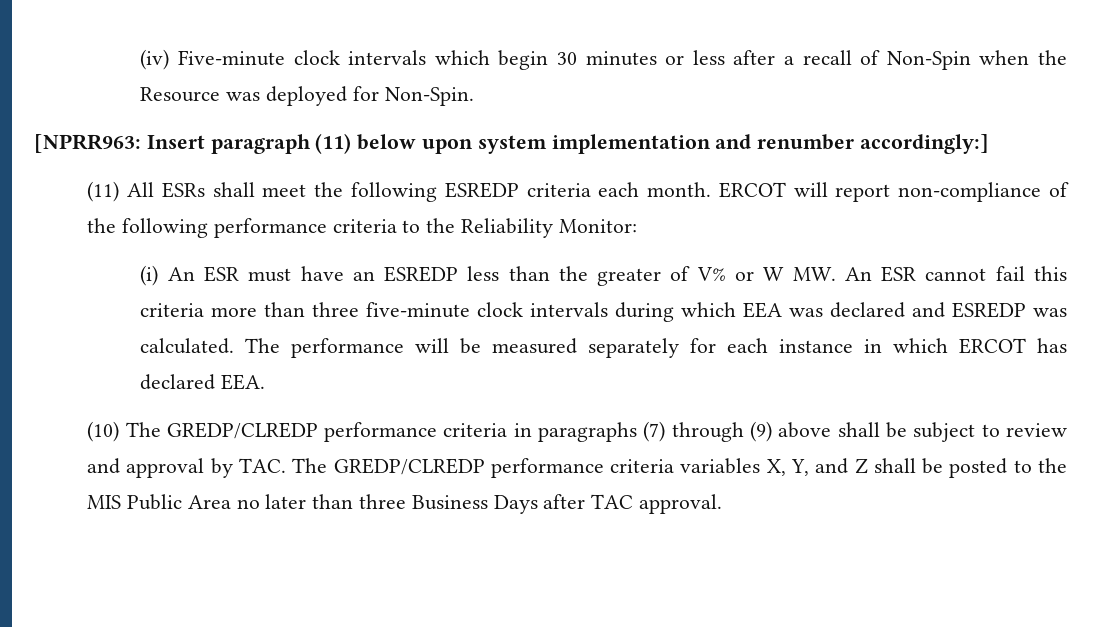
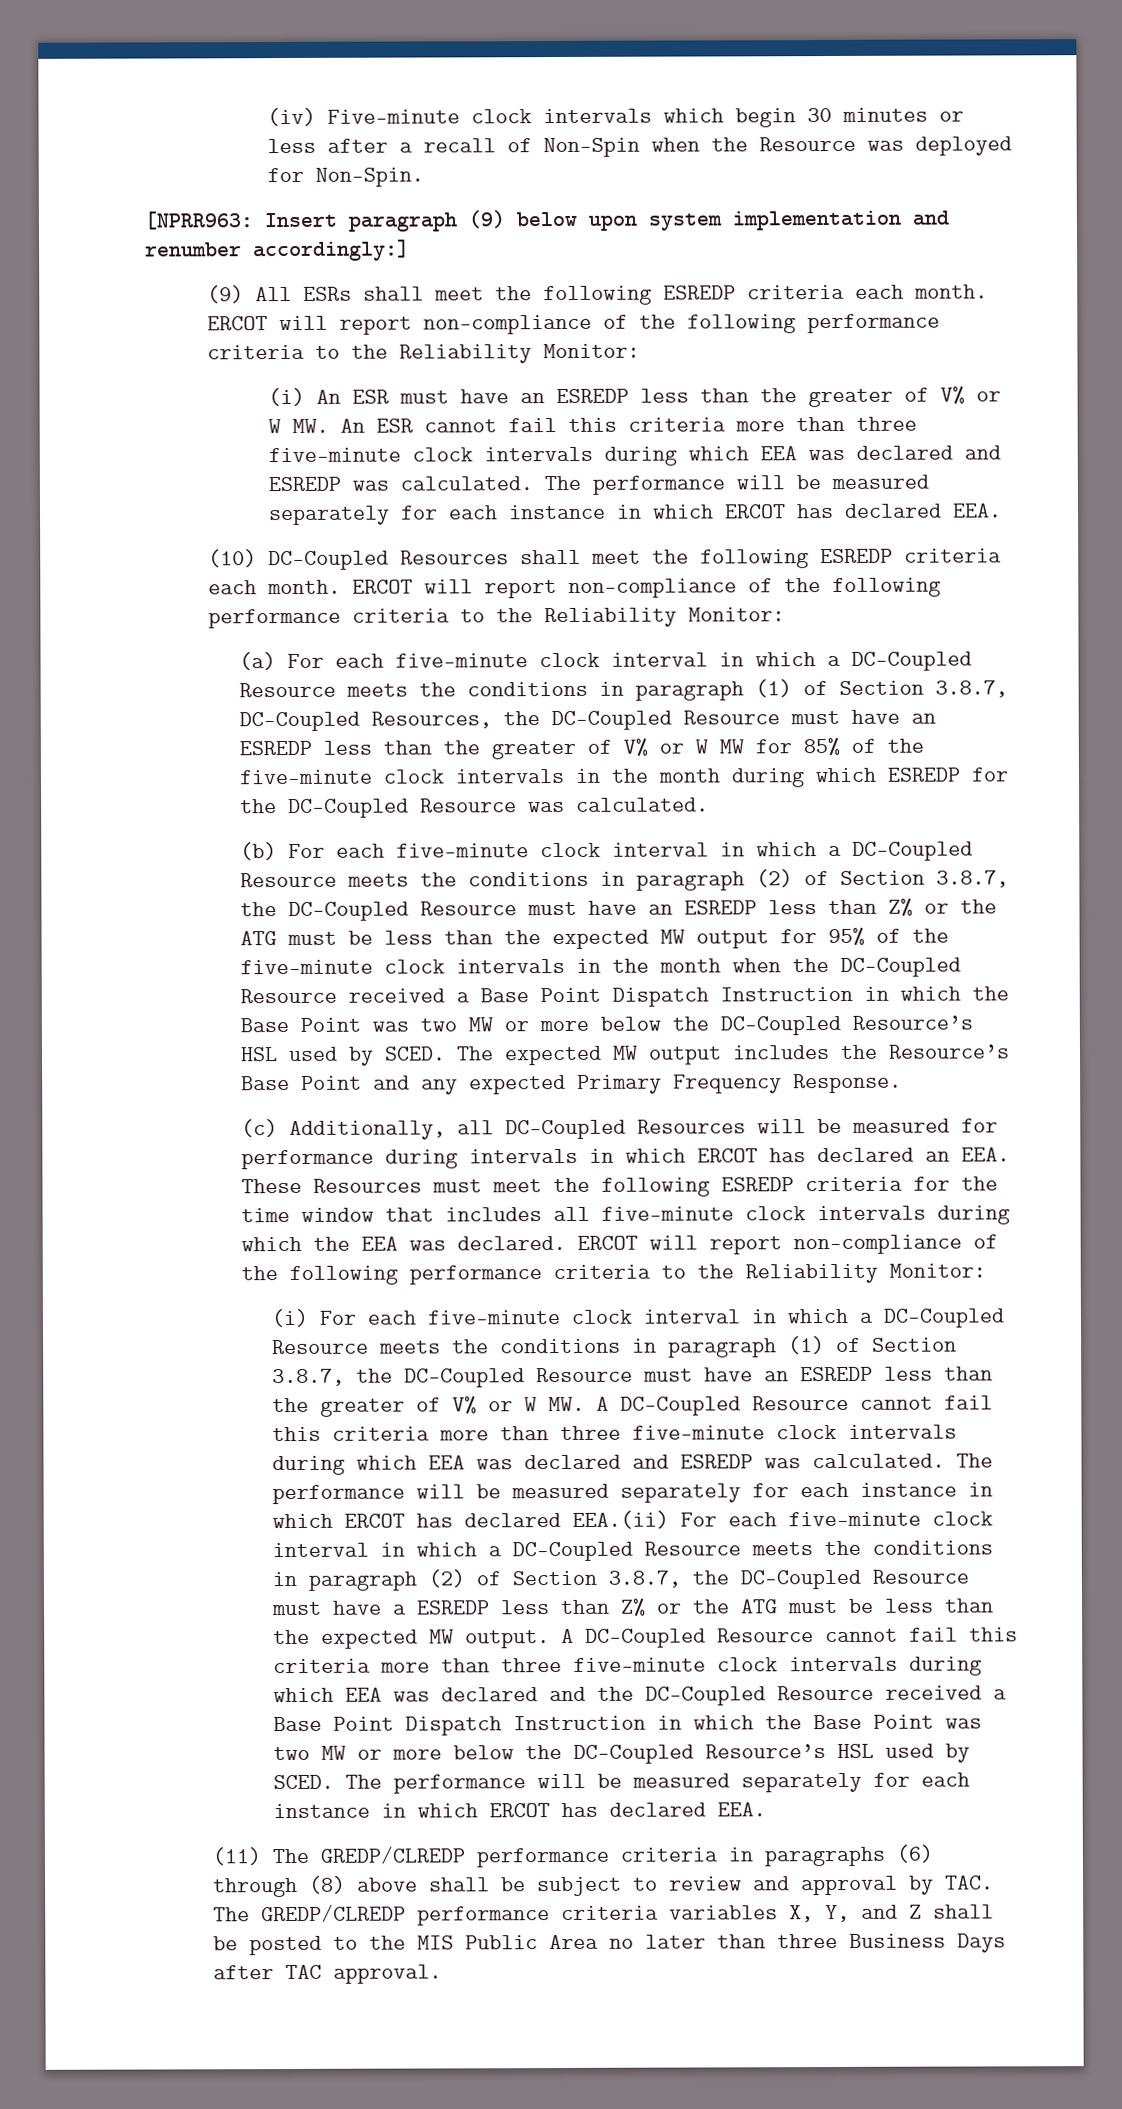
[315,133,352,154] (11) -> [468,210,505,229] (9)
[87,181,120,202] (11) -> [206,285,244,304] (9)
(120, 431) none -> [267,548,1002,571] [207,577,941,599] [207,607,785,629] [238,651,972,671] [238,679,1008,701] [238,709,936,732] [238,736,924,760] [238,767,1009,788] [239,797,709,819] [239,841,973,861] [239,869,1009,891] [239,897,997,922] [239,926,949,950] [239,957,961,977] [239,986,1009,1007] [239,1015,973,1036] [239,1044,1010,1066] [240,1073,902,1095] [240,1118,998,1141] [240,1147,1010,1170] [240,1176,998,1197] [240,1205,1010,1225] [240,1234,998,1255] [240,1263,986,1285] [271,1308,1006,1328] [272,1336,958,1358] [272,1366,994,1388] [272,1395,994,1417] [272,1424,958,1442] [272,1453,994,1476] [272,1482,994,1505] [272,1510,994,1529] [272,1540,994,1562] [272,1569,970,1591] [272,1597,995,1617] [273,1627,1019,1649] [273,1656,983,1676] [273,1685,1008,1706] [273,1714,983,1736] [273,1743,971,1764] [273,1772,971,1794] [273,1802,767,1819] [211,1847,261,1866] DC-Coupled Resources shall meet the following ESREDP criteria each month. ERCOT will report non-compliance of the following performance criteria to the Reliability Monitor: // (a) For each five-minute clock interval in which a DC-Coupled Resource meets the conditions in paragraph (1) of Section 3.8.7, DC-Coupled Resources, the DC-Coupled Resource must have an ESREDP less than the greater of V% or W MW for 85% of the five-minute clock intervals in the month during which ESREDP for the DC-Coupled Resource was calculated. // (b) For each five-minute clock interval in which a DC-Coupled Resource meets the conditions in paragraph (2) of Section 3.8.7, the DC-Coupled Resource must have an ESREDP less than Z% or the ATG must be less than the expected MW output for 95% of the five-minute clock intervals in the month when the DC-Coupled Resource received a Base Point Dispatch Instruction in which the Base Point was two MW or more below the DC-Coupled Resource’s HSL used by SCED. The expected MW output includes the Resource’s Base Point and any expected Primary Frequency Response. // (c) Additionally, all DC-Coupled Resources will be measured for performance during intervals in which ERCOT has declared an EEA. These Resources must meet the following ESREDP criteria for the time window that includes all five-minute clock intervals during which the EEA was declared. ERCOT will report non-compliance of the following performance criteria to the Reliability Monitor: // (i) For each five-minute clock interval in which a DC-Coupled Resource meets the conditions in paragraph (1) of Section 3.8.7, the DC-Coupled Resource must have an ESREDP less than the greater of V% or W MW. A DC-Coupled Resource cannot fail this criteria more than three five-minute clock intervals during which EEA was declared and ESREDP was calculated. The performance will be measured separately for each instance in which ERCOT has declared EEA.(ii) For each five-minute clock interval in which a DC-Coupled Resource meets the conditions in paragraph (2) of Section 3.8.7, the DC-Coupled Resource must have a ESREDP less than Z% or the ATG must be less than the expected MW output. A DC-Coupled Resource cannot fail this criteria more than three five-minute clock intervals during which EEA was declared and the DC-Coupled Resource received a Base Point Dispatch Instruction in which the Base Point was two MW or more below the DC-Coupled Resource’s HSL used by SCED. The performance will be measured separately for each instance in which ERCOT has declared EEA. // (11)
[643,421,773,442] (7) through (9) -> [895,1844,933,1863] [212,1875,346,1898] (6) through (8)

